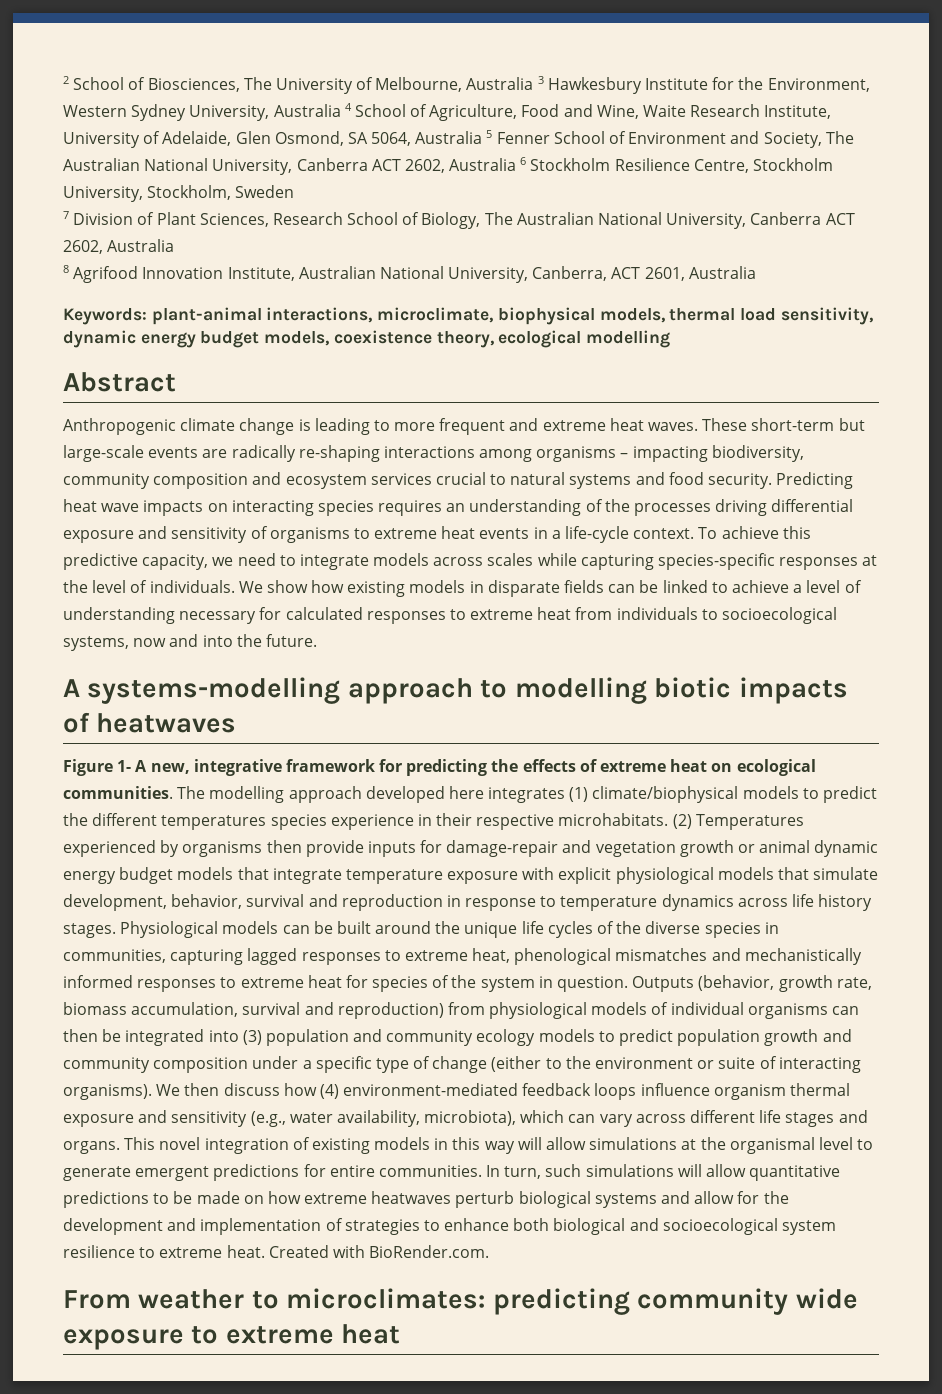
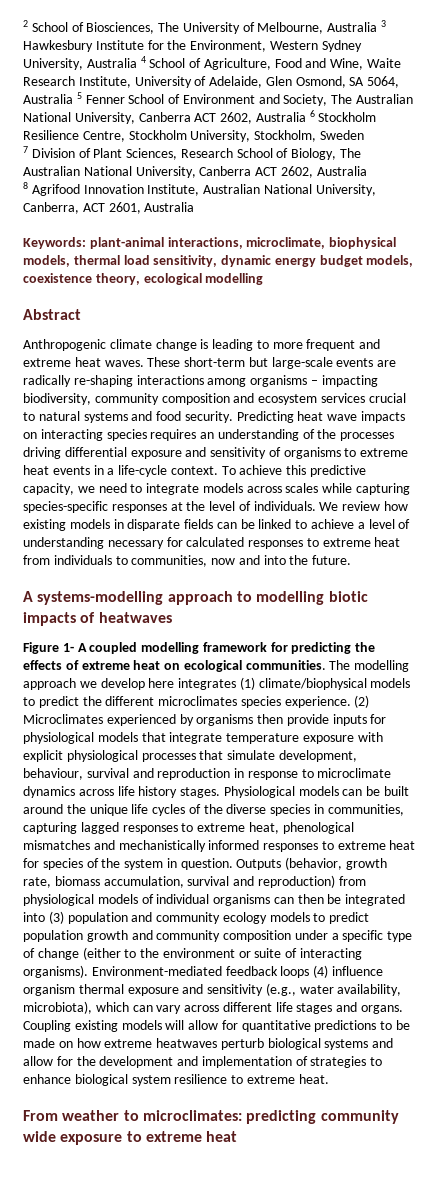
[266,580,308,593] show -> [342,501,381,511] review
[722,607,838,624] [63,636,129,651] socioecological systems, -> [131,555,208,567] communities,
[150,759,282,776] new, integrative -> [89,642,200,654] coupled modelling
[365,786,445,803] developed -> [79,678,145,690] we develop
[161,813,804,830] temperatures species experience in their respective microhabitats. (2) Temperatures -> [158,695,370,708] [23,714,103,724] microclimates species experience. (2) Microclimates
[446,840,879,857] [63,867,174,884] damage-repair and vegetation growth or animal dynamic energy budget -> [23,732,94,744] physiological
[717,867,774,880] models -> [141,753,196,762] processes
[171,894,243,909] behavior, -> [23,768,83,780] behaviour,
[560,896,658,911] temperature -> [317,768,392,778] microclimate
[156,1083,519,1099] We then discuss how (4) environment-mediated -> [91,966,222,976] Environment-mediated
(637, 1091) none -> [313,965,329,978] (4)
[124,1137,874,1154] [63,1164,747,1181] This novel integration of existing models in this way will allow simulations at the organismal level to generate emergent predictions for entire communities. In turn, such simulations will allow -> [23,1020,238,1032] Coupling existing models will allow for
[513,1218,778,1235] both biological and socioecological -> [74,1074,128,1086] biological
[268,1245,490,1258] Created with BioRender.com. -> (329, 1079) none

